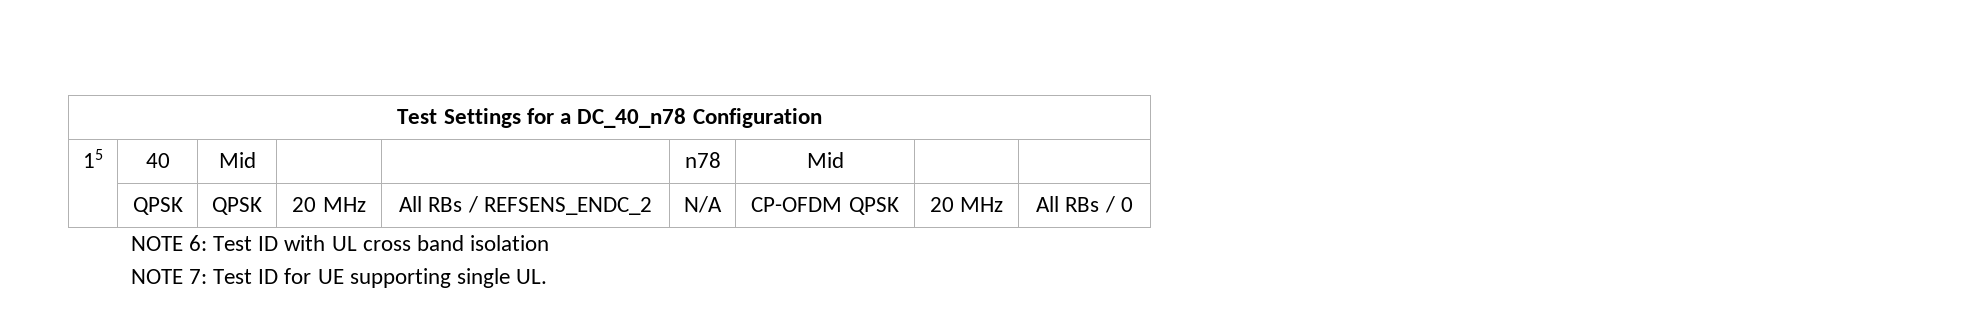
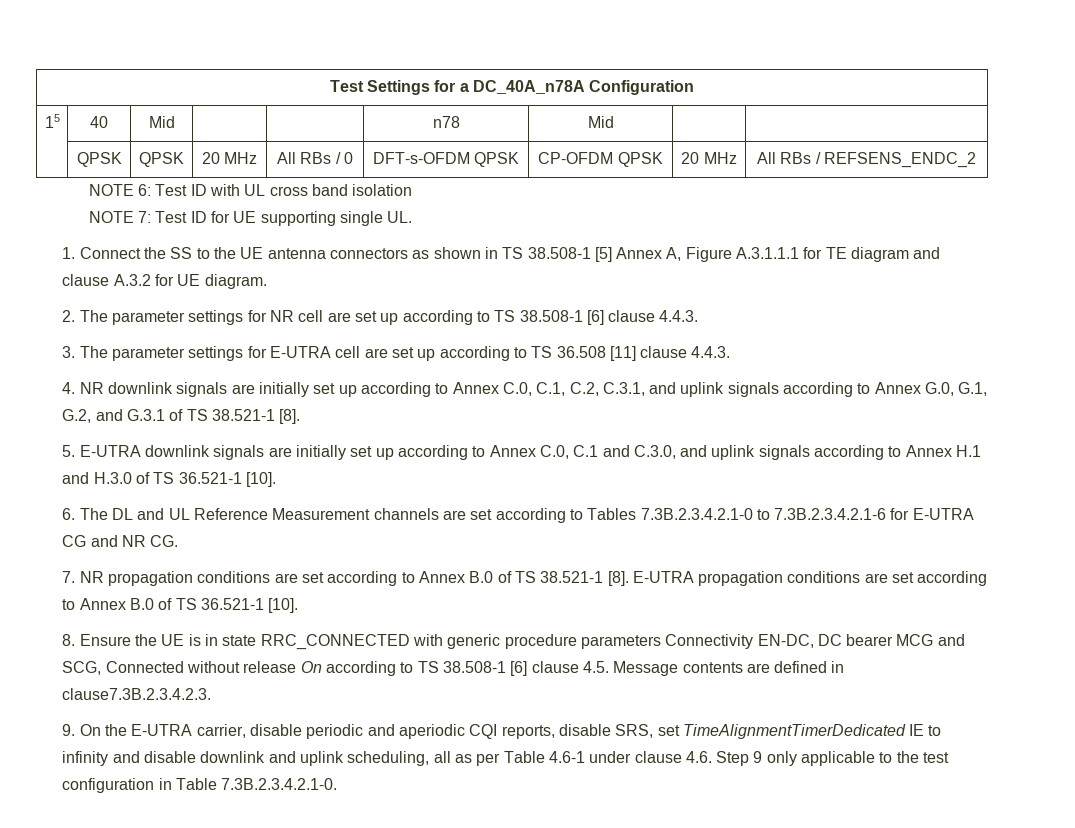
[577,108,687,128] DC_40_n78 -> [472,80,585,94] DC_40A_n78A
[483,197,652,215] [684,196,722,213] REFSENS_ENDC_2 | N/A -> [343,152,353,164] [372,152,520,167] 0 | DFT-s-OFDM QPSK
[1120,197,1133,212] 0 -> [823,152,976,168] REFSENS_ENDC_2
(548, 276) none -> [62,247,941,262] [62,274,267,289] [62,310,699,325] [62,346,731,361] [62,382,988,397] [62,409,301,424] [62,445,982,460] [62,472,276,487] [62,508,974,523] [62,535,179,547] [62,571,988,586] [62,598,299,613] [62,634,965,650] [62,661,845,676] [62,688,212,700] [62,724,942,739] [62,751,950,766] [62,778,338,793] // 1. Connect the SS to the UE antenna connectors as shown in TS 38.508-1 [5] Annex A, Figure A.3.1.1.1 for TE diagram and clause A.3.2 for UE diagram. // 2. The parameter settings for NR cell are set up according to TS 38.508-1 [6] clause 4.4.3. // 3. The parameter settings for E-UTRA cell are set up according to TS 36.508 [11] clause 4.4.3. // 4. NR downlink signals are initially set up according to Annex C.0, C.1, C.2, C.3.1, and uplink signals according to Annex G.0, G.1, G.2, and G.3.1 of TS 38.521-1 [8]. // 5. E-UTRA downlink signals are initially set up according to Annex C.0, C.1 and C.3.0, and uplink signals according to Annex H.1 and H.3.0 of TS 36.521-1 [10]. // 6. The DL and UL Reference Measurement channels are set according to Tables 7.3B.2.3.4.2.1-0 to 7.3B.2.3.4.2.1-6 for E-UTRA CG and NR CG. // 7. NR propagation conditions are set according to Annex B.0 of TS 38.521-1 [8]. E-UTRA propagation conditions are set according to Annex B.0 of TS 36.521-1 [10]. // 8. Ensure the UE is in state RRC_CONNECTED with generic procedure parameters Connectivity EN-DC, DC bearer MCG and SCG, Connected without release On according to TS 38.508-1 [6] clause 4.5. Message contents are defined in clause7.3B.2.3.4.2.3. // 9. On the E-UTRA carrier, disable periodic and aperiodic CQI reports, disable SRS, set TimeAlignmentTimerDedicated IE to infinity and disable downlink and uplink scheduling, all as per Table 4.6-1 under clause 4.6. Step 9 only applicable to the test configuration in Table 7.3B.2.3.4.2.1-0.

